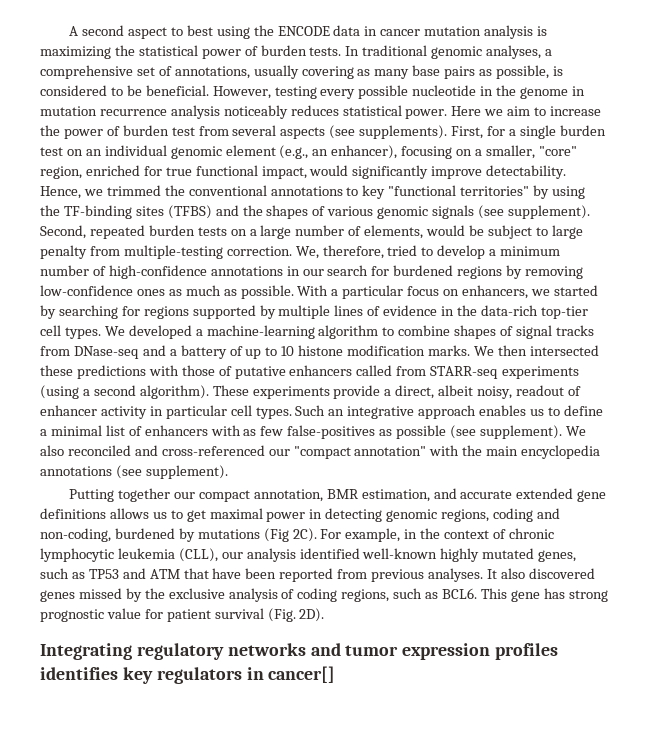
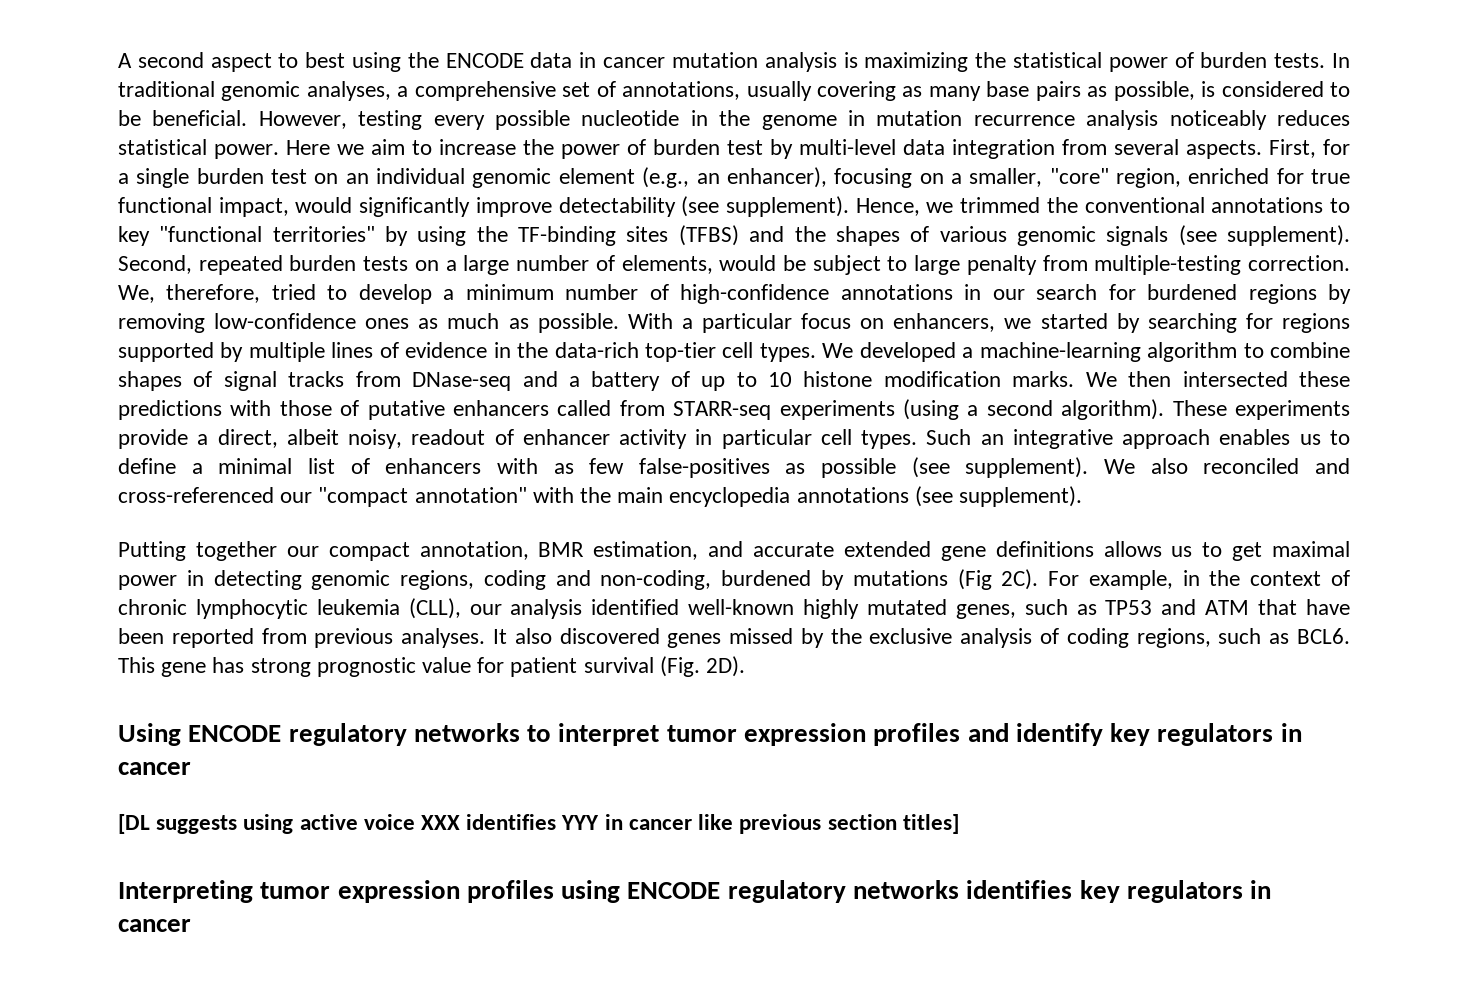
[198,125,448,139] from several aspects (see supplements). -> [770,139,1262,159] by multi-level data integration from several aspects.
[486,165,567,179] detectability. -> [558,196,849,217] detectability (see supplement).
[40,643,559,660] Integrating regulatory networks and tumor expression profiles -> [118,723,1302,746] [118,762,191,775] [118,814,959,834] [118,880,960,903] Using ENCODE regulatory networks to interpret tumor expression profiles and identify key regulators in cancer // [DL suggests using active voice XXX identifies YYY in cancer like previous section titles] // Interpreting tumor expression profiles using ENCODE regulatory networks
[268,666,336,683] cancer[] -> [118,919,191,932] cancer

